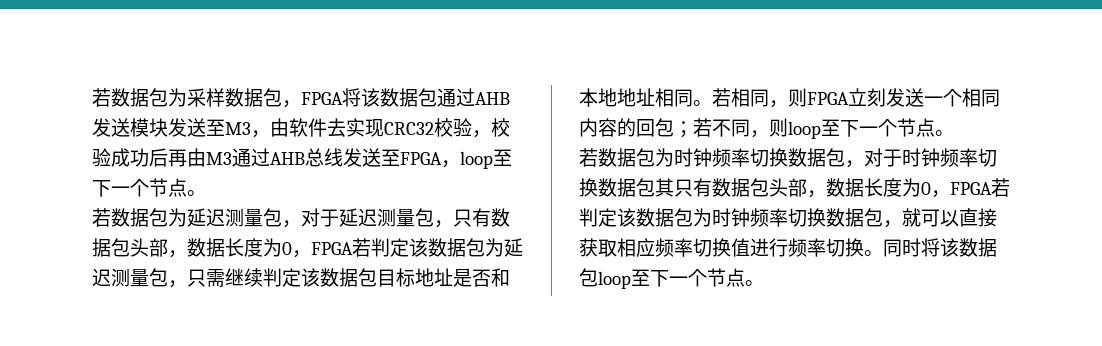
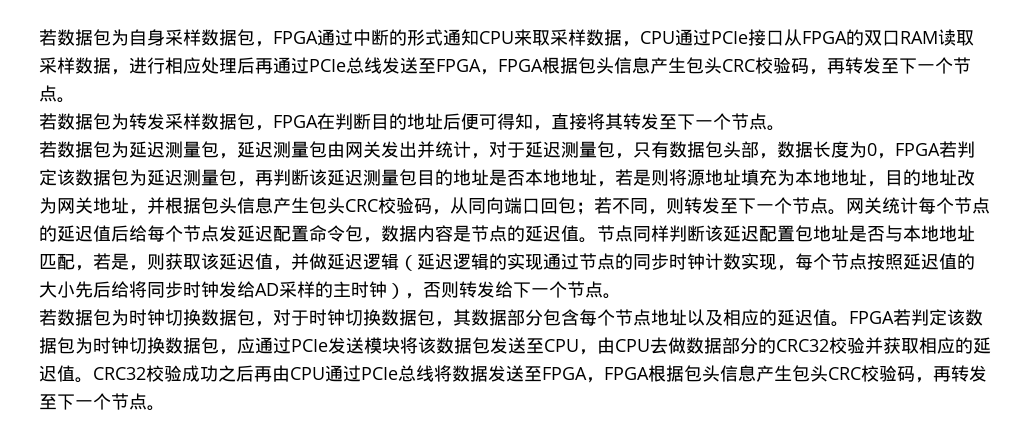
[92,88,510,108] [92,118,510,138] [92,148,493,169] 若数据包为采样数据包，FPGA将该数据包通过AHB发送模块发送至M3，由软件去实现CRC32校验，校验成功后再由M3通过AHB总线发送至FPGA，loop -> [39,29,974,47] [39,57,971,75] [39,85,75,103] [39,113,659,131] 若数据包为自身采样数据包，FPGA通过中断的形式通知CPU来取采样数据，CPU通过PCIe接口从FPGA的双口RAM读取采样数据，进行相应处理后再通过PCIe总线发送至FPGA，FPGA根据包头信息产生包头CRC校验码，再转发至下一个节点。 // 若数据包为转发采样数据包，FPGA在判断目的地址后便可得知，直接将其转发
(301, 224) none -> [237,141,489,159] 延迟测量包由网关发出并统计，
[187,268,510,287] [579,88,1000,108] [579,118,636,137] 只需继续判定该数据包目标地址是否和本地地址相同。若相同，则FPGA立刻发送一个相同内容的 -> [255,169,975,187] [39,197,540,215] 再判断该延迟测量包目的地址是否本地地址，若是则将源地址填充为本地地址，目的地址改为网关地址，并根据包头信息产生包头CRC校验码，从同向端口
[788,118,954,139] loop至下一个节点。 -> [684,197,990,215] [39,225,975,243] [39,253,975,271] [39,281,621,299] 转发至下一个节点。网关统计每个节点的延迟值后给每个节点发延迟配置命令包，数据内容是节点的延迟值。节点同样判断该延迟配置包地址是否与本地地址匹配，若是，则获取该延迟值，并做延迟逻辑（延迟逻辑的实现通过节点的同步时钟计数实现，每个节点按照延迟值的大小先后给将同步时钟发给AD采样的主时钟），否则转发给下一个节点。
[712,148,750,167] 频率 -> (165, 317) none
[940,148,997,167] [579,178,950,198] 频率切换数据包其只有数据包头部，数据长度为0， -> [345,309,849,327] 切换数据包，其数据部分包含每个节点地址以及相应的延迟值。
[750,208,997,228] [579,238,997,257] [579,268,631,289] 频率切换数据包，就可以直接获取相应频率切换值进行频率切换。同时将该数据包loop -> [129,337,991,355] [39,365,987,383] 切换数据包，应通过PCIe发送模块将该数据包发送至CPU，由CPU去做数据部分的CRC32校验并获取相应的延迟值。CRC32校验成功之后再由CPU通过PCIe总线将数据发送至FPGA，FPGA根据包头信息产生包头CRC校验码，再转发

